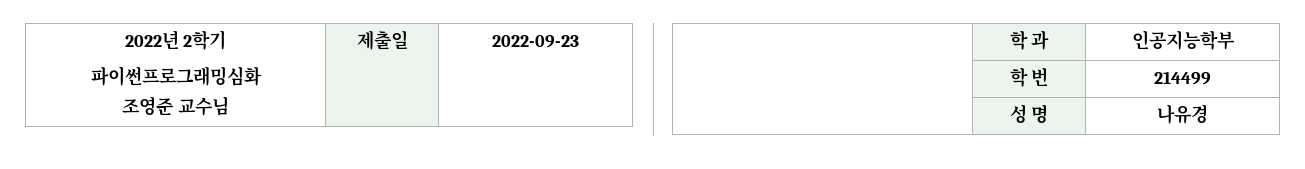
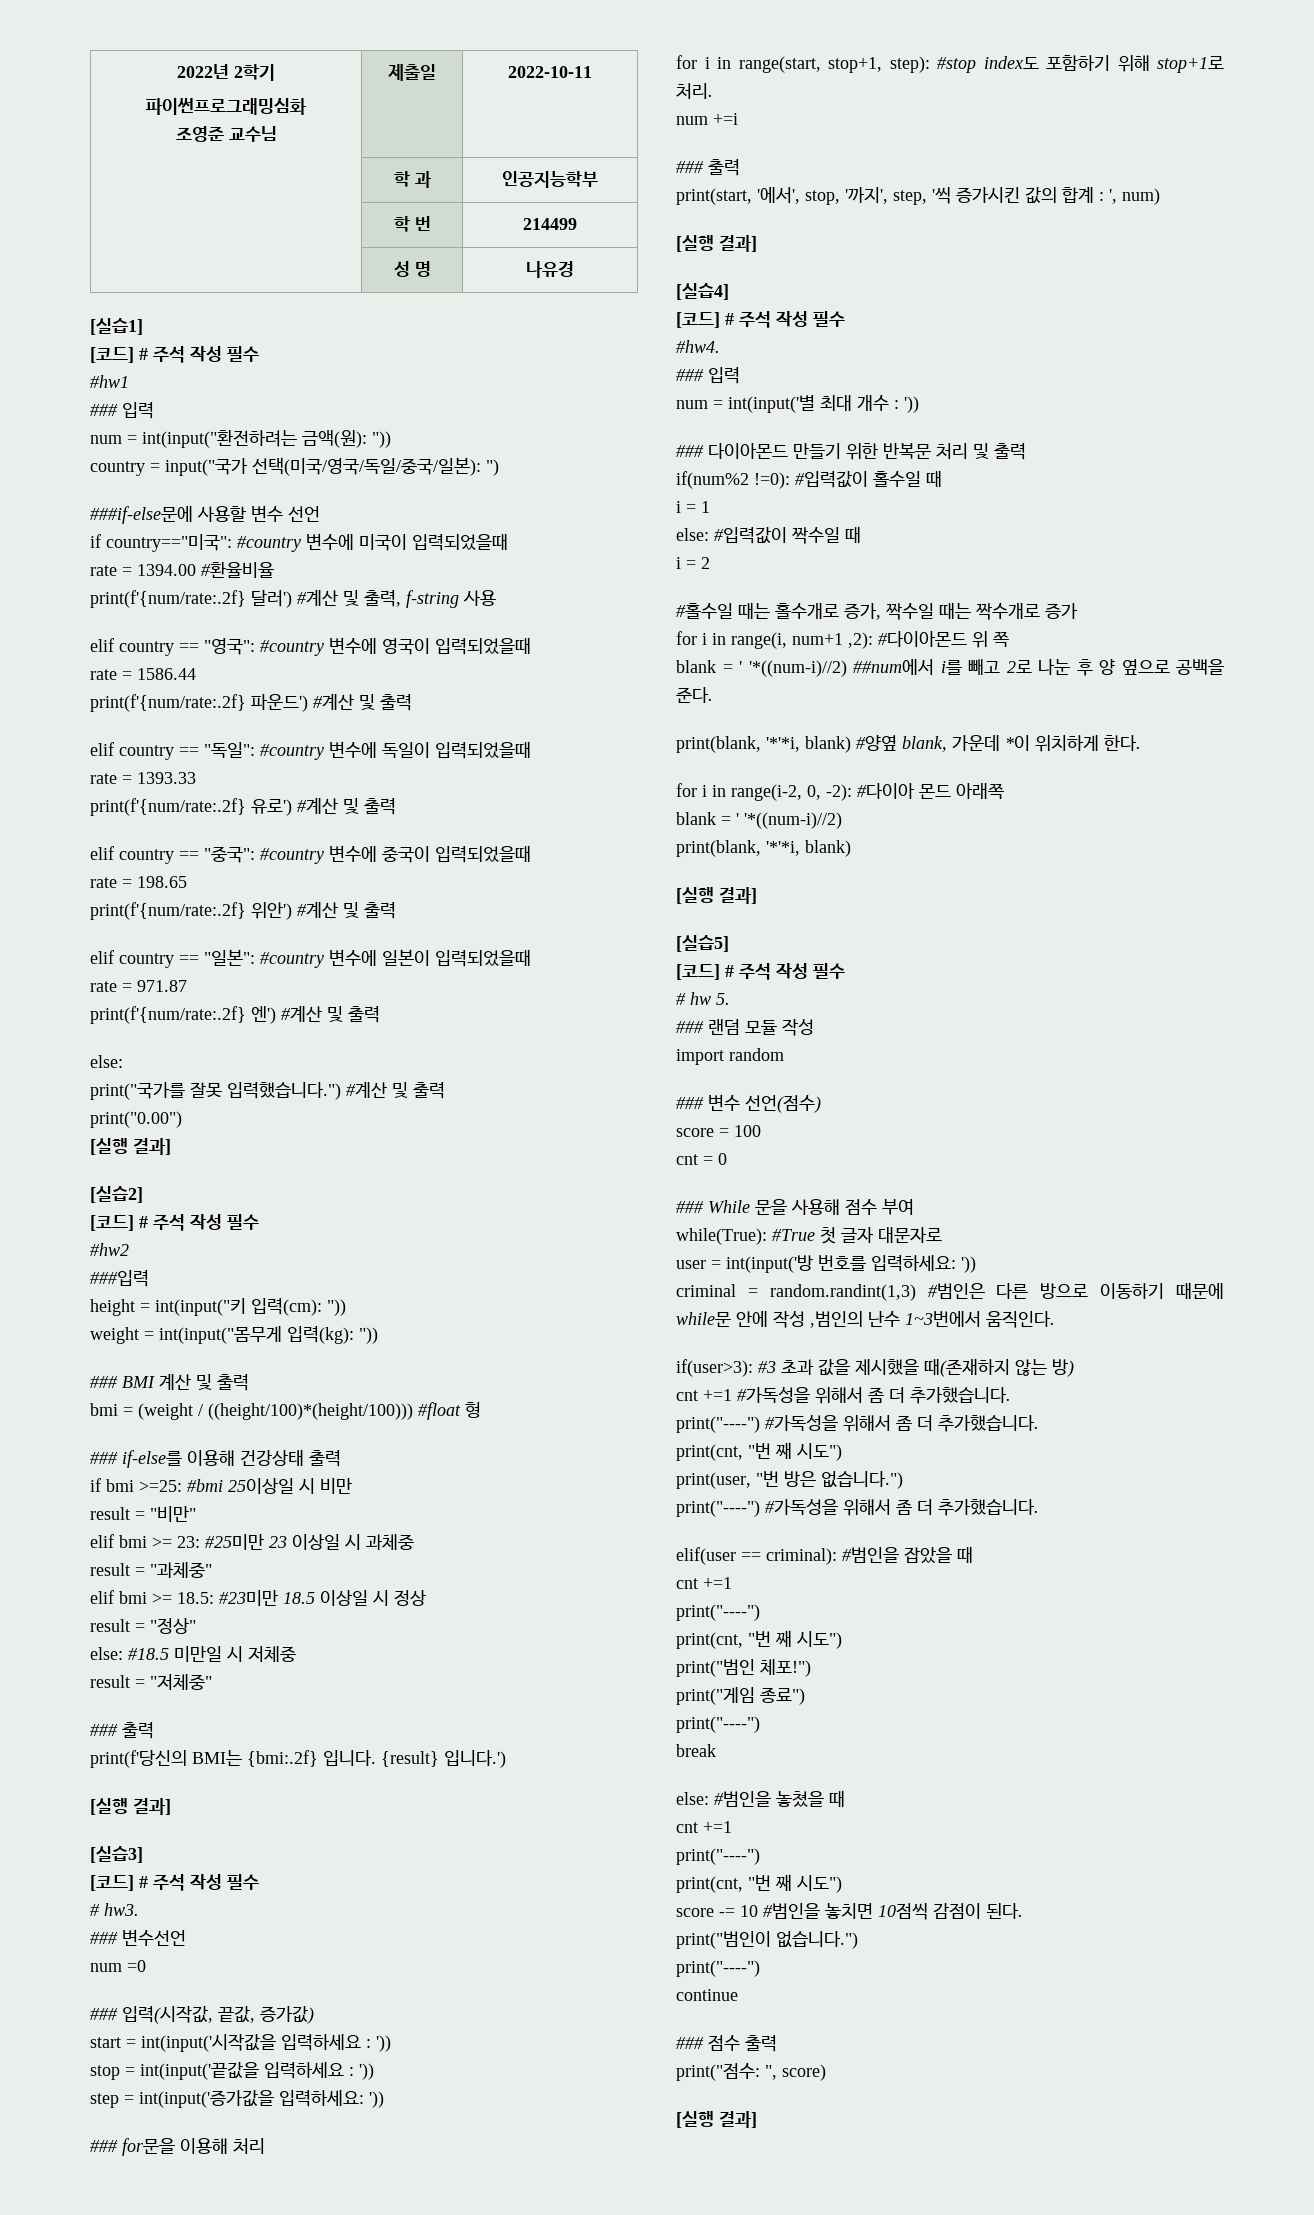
[492,35,579,48] 2022-09-23 -> [508,66,592,78] 2022-10-11
(1208, 114) none -> [90,318,143,335] [90,346,259,363] [90,375,129,388] [90,402,154,419] [90,429,391,448] [90,457,499,476] [90,505,320,524] [90,533,508,552] [90,561,274,578] [90,589,496,608] [90,637,531,656] [90,668,196,680] [90,693,412,712] [90,741,531,760] [90,772,196,784] [90,797,396,816] [90,845,531,864] [90,876,187,888] [90,901,396,920] [90,949,531,968] [90,980,187,992] [90,1005,380,1024] [90,1055,123,1068] [90,1081,445,1100] [90,1111,182,1128] [90,1138,171,1155] [90,1186,143,1203] [90,1214,259,1231] [90,1243,129,1256] [90,1270,149,1287] [90,1298,346,1316] [90,1326,378,1344] [90,1373,249,1391] [90,1402,481,1420] [90,1449,341,1468] [90,1478,352,1494] [90,1506,196,1522] [90,1534,414,1550] [90,1562,212,1578] [90,1590,426,1606] [90,1618,196,1634] [90,1646,296,1662] [90,1674,212,1690] [90,1722,154,1739] [90,1750,506,1768] [90,1798,171,1815] [90,1846,143,1863] [90,1874,259,1891] [90,1903,139,1916] [90,1929,186,1946] [90,1960,146,1972] [90,2005,314,2024] [90,2033,391,2052] [90,2062,374,2080] [90,2090,384,2108] [90,2138,265,2156] [676,55,1224,73] [676,83,713,99] [676,113,738,125] [676,159,740,176] [676,186,1160,205] [676,235,757,252] [676,283,729,300] [676,311,845,328] [676,340,720,353] [676,367,740,384] [676,395,919,413] [676,443,1026,460] [676,470,942,489] [676,501,710,513] [676,526,861,544] [676,557,710,569] [676,602,1078,620] [676,631,1009,649] [676,658,1224,677] [676,687,713,703] [676,734,1141,753] [676,783,1004,801] [676,812,842,829] [676,840,851,857] [676,887,757,904] [676,935,729,952] [676,963,845,980] [676,992,730,1005] [676,1018,814,1036] [676,1048,784,1065] [676,1094,821,1113] [676,1125,761,1137] [676,1153,727,1165] [676,1199,914,1215] [676,1227,942,1245] [676,1255,976,1273] [676,1282,1224,1301] [676,1310,1055,1328] [676,1358,1074,1377] [676,1387,1011,1404] [676,1415,1039,1433] [676,1442,842,1461] [676,1471,903,1489] [676,1499,1039,1517] [676,1546,973,1565] [676,1577,732,1589] [676,1604,760,1621] [676,1630,842,1649] [676,1659,811,1677] [676,1687,805,1705] [676,1716,760,1733] [676,1744,716,1757] [676,1790,845,1807] [676,1821,732,1833] [676,1848,760,1865] [676,1874,842,1893] [676,1903,1023,1920] [676,1931,858,1949] [676,1960,760,1977] [676,1989,738,2001] [676,2035,777,2052] [676,2063,826,2081] [676,2111,757,2128] // [실습1] // [코드] # 주석 작성 필수 // #hw1 // ### 입력 // num = int(input("환전하려는 금액(원): ")) // country = input("국가 선택(미국/영국/독일/중국/일본): ") // ###if-else문에 사용할 변수 선언 // if country=="미국": #country 변수에 미국이 입력되었을때 // rate = 1394.00 #환율비율 // print(f'{num/rate:.2f} 달러') #계산 및 출력, f-string 사용 // elif country == "영국": #country 변수에 영국이 입력되었을때 // rate = 1586.44 // print(f'{num/rate:.2f} 파운드') #계산 및 출력 // elif country == "독일": #country 변수에 독일이 입력되었을때 // rate = 1393.33 // print(f'{num/rate:.2f} 유로') #계산 및 출력 // elif country == "중국": #country 변수에 중국이 입력되었을때 // rate = 198.65 // print(f'{num/rate:.2f} 위안') #계산 및 출력 // elif country == "일본": #country 변수에 일본이 입력되었을때 // rate = 971.87 // print(f'{num/rate:.2f} 엔') #계산 및 출력 // else: // print("국가를 잘못 입력했습니다.") #계산 및 출력 // print("0.00") // [실행 결과] // [실습2] // [코드] # 주석 작성 필수 // #hw2 // ###입력 // height = int(input("키 입력(cm): ")) // weight = int(input("몸무게 입력(kg): ")) // ### BMI 계산 및 출력 // bmi = (weight / ((height/100)*(height/100))) #float 형 // ### if-else를 이용해 건강상태 출력 // if bmi >=25: #bmi 25이상일 시 비만 // result = "비만" // elif bmi >= 23: #25미만 23 이상일 시 과체중 // result = "과체중" // elif bmi >= 18.5: #23미만 18.5 이상일 시 정상 // result = "정상" // else: #18.5 미만일 시 저체중 // result = "저체중" // ### 출력 // print(f'당신의 BMI는 {bmi:.2f} 입니다. {result} 입니다.') // [실행 결과] // [실습3] // [코드] # 주석 작성 필수 // # hw3. // ### 변수선언 // num =0 // ### 입력(시작값, 끝값, 증가값) // start = int(input('시작값을 입력하세요 : ')) // stop = int(input('끝값을 입력하세요 : ')) // step = int(input('증가값을 입력하세요: ')) // ### for문을 이용해 처리 // for i in range(start, stop+1, step): #stop index도 포함하기 위해 stop+1로 처리. // num +=i // ### 출력 // print(start, '에서', stop, '까지', step, '씩 증가시킨 값의 합계 : ', num) // [실행 결과] // [실습4] // [코드] # 주석 작성 필수 // #hw4. // ### 입력 // num = int(input('별 최대 개수 : ')) // ### 다이아몬드 만들기 위한 반복문 처리 및 출력 // if(num%2 !=0): #입력값이 홀수일 때 // i = 1 // else: #입력값이 짝수일 때 // i = 2 // #홀수일 때는 홀수개로 증가, 짝수일 때는 짝수개로 증가 // for i in range(i, num+1 ,2): #다이아몬드 위 쪽 // blank = ' '*((num-i)//2) ##num에서 i를 빼고 2로 나눈 후 양 옆으로 공백을 준다. // print(blank, '*'*i, blank) #양옆 blank, 가운데 *이 위치하게 한다. // for i in range(i-2, 0, -2): #다이아 몬드 아래쪽 // blank = ' '*((num-i)//2) // print(blank, '*'*i, blank) // [실행 결과] // [실습5] // [코드] # 주석 작성 필수 // # hw 5. // ### 랜덤 모듈 작성 // import random // ### 변수 선언(점수) // score = 100 // cnt = 0 // ### While 문을 사용해 점수 부여 // while(True): #True 첫 글자 대문자로 // user = int(input('방 번호를 입력하세요: ')) // criminal = random.randint(1,3) #범인은 다른 방으로 이동하기 때문에 while문 안에 작성 ,범인의 난수 1~3번에서 움직인다. // if(user>3): #3 초과 값을 제시했을 때(존재하지 않는 방) // cnt +=1 #가독성을 위해서 좀 더 추가했습니다. // print("----") #가독성을 위해서 좀 더 추가했습니다. // print(cnt, "번 째 시도") // print(user, "번 방은 없습니다.") // print("----") #가독성을 위해서 좀 더 추가했습니다. // elif(user == criminal): #범인을 잡았을 때 // cnt +=1 // print("----") // print(cnt, "번 째 시도") // print("범인 체포!") // print("게임 종료") // print("----") // break // else: #범인을 놓쳤을 때 // cnt +=1 // print("----") // print(cnt, "번 째 시도") // score -= 10 #범인을 놓치면 10점씩 감점이 된다. // print("범인이 없습니다.") // print("----") // continue // ### 점수 출력 // print("점수: ", score) // [실행 결과]

